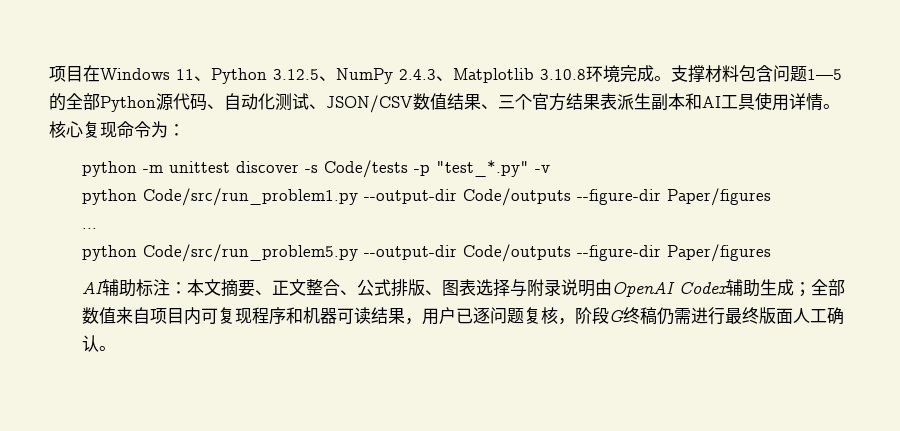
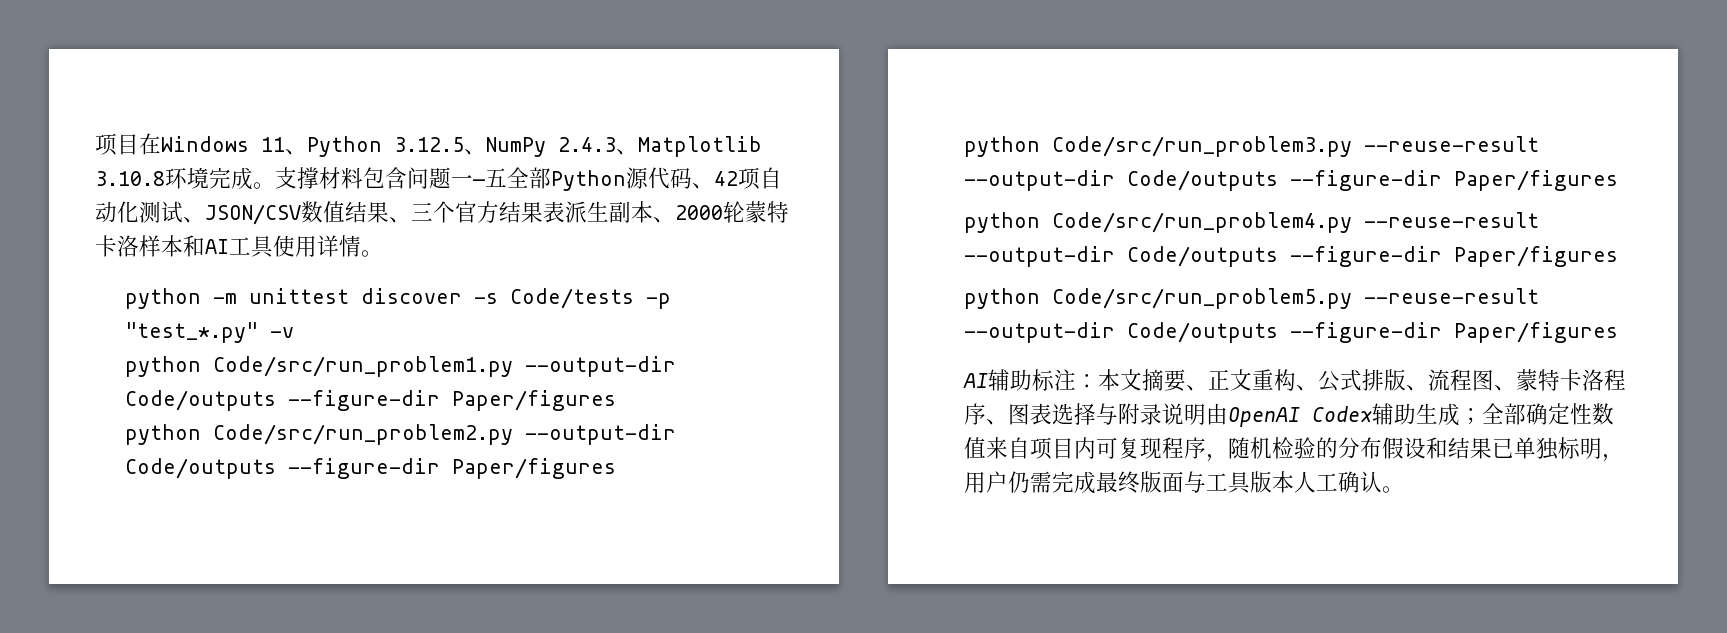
[807,69,842,80] [49,93,66,111] 1—5的 -> [451,168,507,187] 一—五
(224, 106) none -> [714,167,760,190] 42项
(685, 101) none -> [653,201,789,223] [95,235,183,257] 、2000轮蒙特卡洛样本
[49,121,185,138] 核心复现命令为： -> (383, 253) none
[81,228,97,229] ... -> [124,424,676,445] [124,458,616,479] [963,136,1539,157] [963,170,1618,191] [963,212,1539,233] [963,246,1618,267] python Code/src/run_problem2.py --output-dir Code/outputs --figure-dir Paper/figures // python Code/src/run_problem3.py --reuse-result --output-dir Code/outputs --figure-dir Paper/figures // python Code/src/run_problem4.py --reuse-result --output-dir Code/outputs --figure-dir Paper/figures
(358, 253) none -> [1363,288,1539,304] --reuse-result
[305,279,340,296] 整合 -> [1251,369,1296,391] 重构
(442, 292) none -> [1427,369,1626,391] [963,403,1008,425] 流程图、蒙特卡洛程序、
(845, 287) none -> [1525,403,1592,425] 确定性
[285,307,793,325] 和机器可读结果，用户已逐问题复核，阶段G终稿仍需进行最终版面 -> [1205,437,1624,462] [963,471,1294,494] ，随机检验的分布假设和结果已单独标明，用户仍需完成最终版面与工具版本

